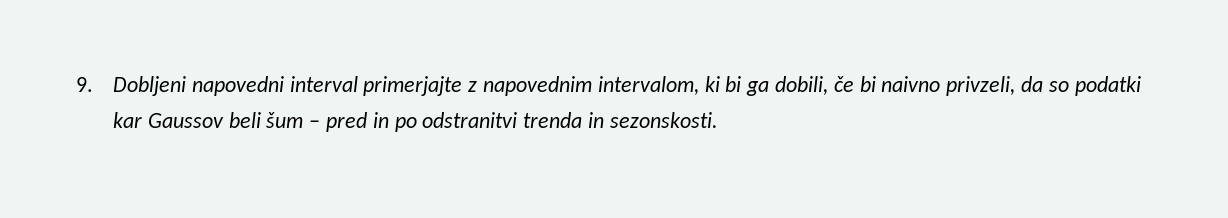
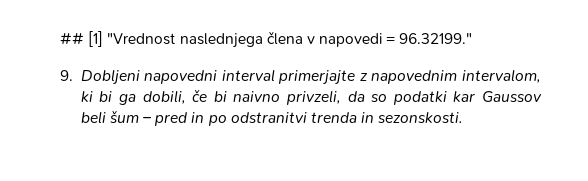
(76, 84) none -> [60,31,473,48] ## [1] "Vrednost naslednjega člena v napovedi = 96.32199." //

